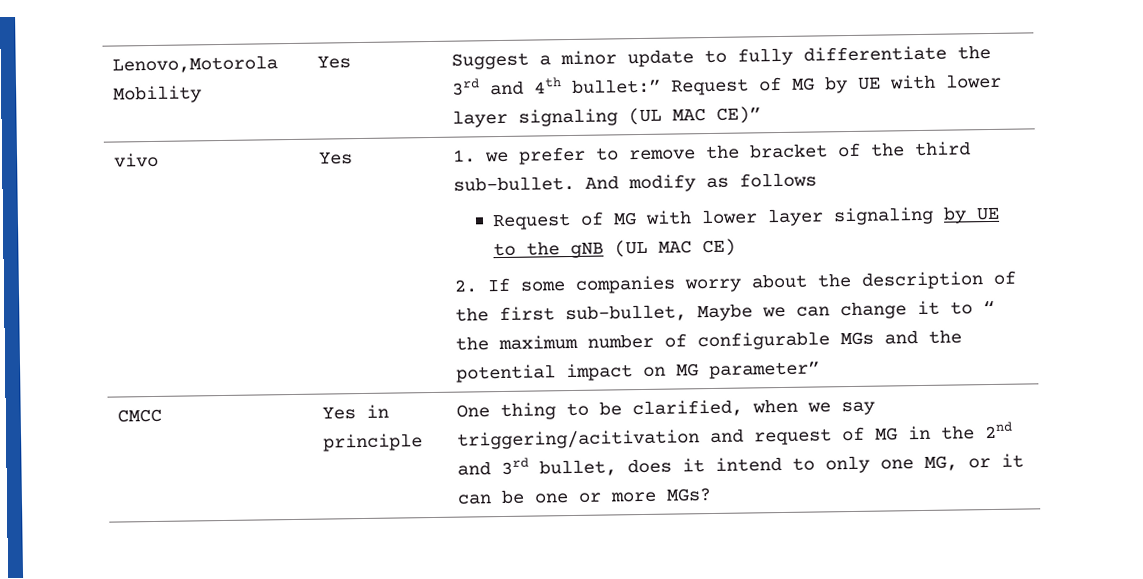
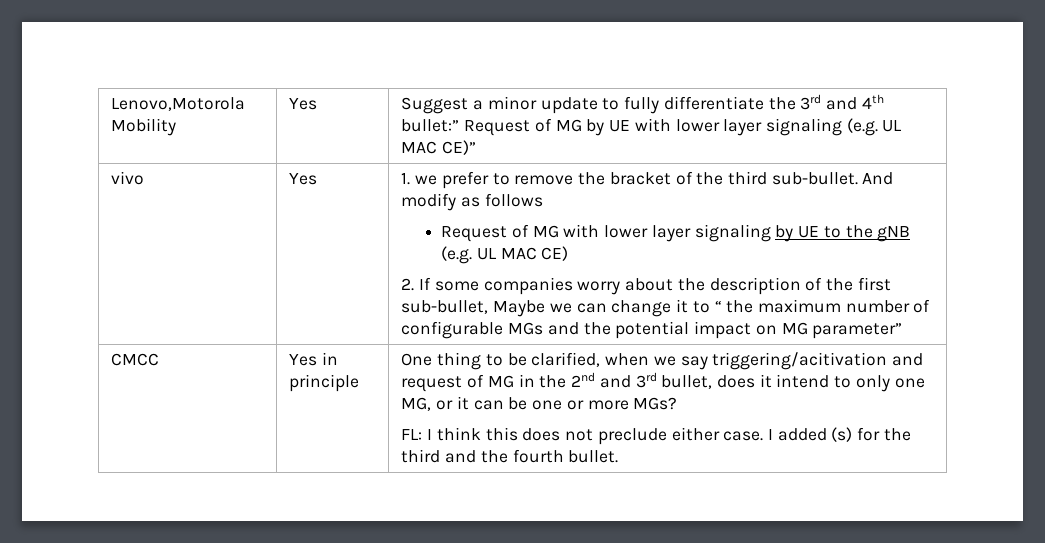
[628,107,663,126] (UL -> [846,118,903,136] (e.g. UL
[613,239,648,258] (UL -> [441,246,497,264] (e.g. UL
(713, 495) none -> [401,427,911,445] [401,449,619,463] // FL: I think this does not preclude either case. I added (s) for the third and the fourth bullet.

